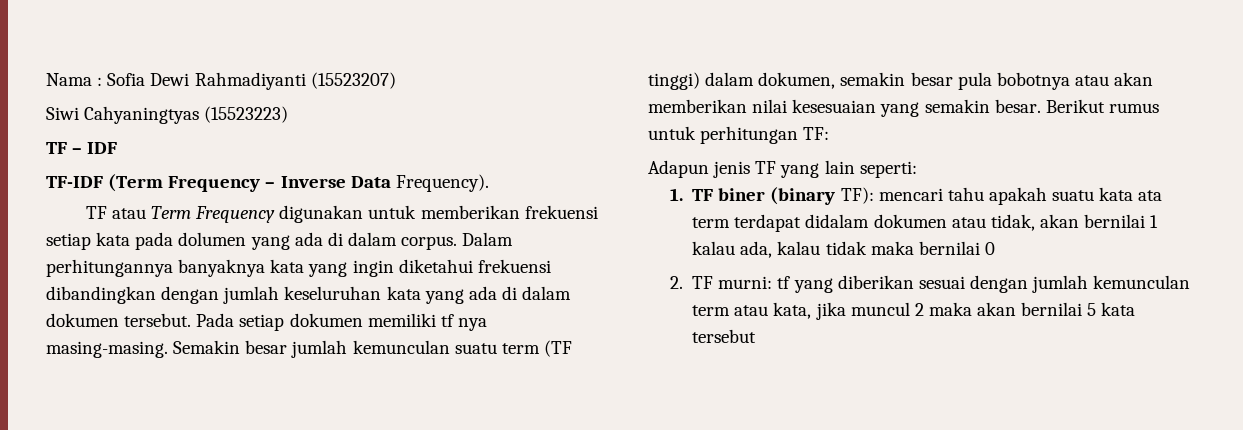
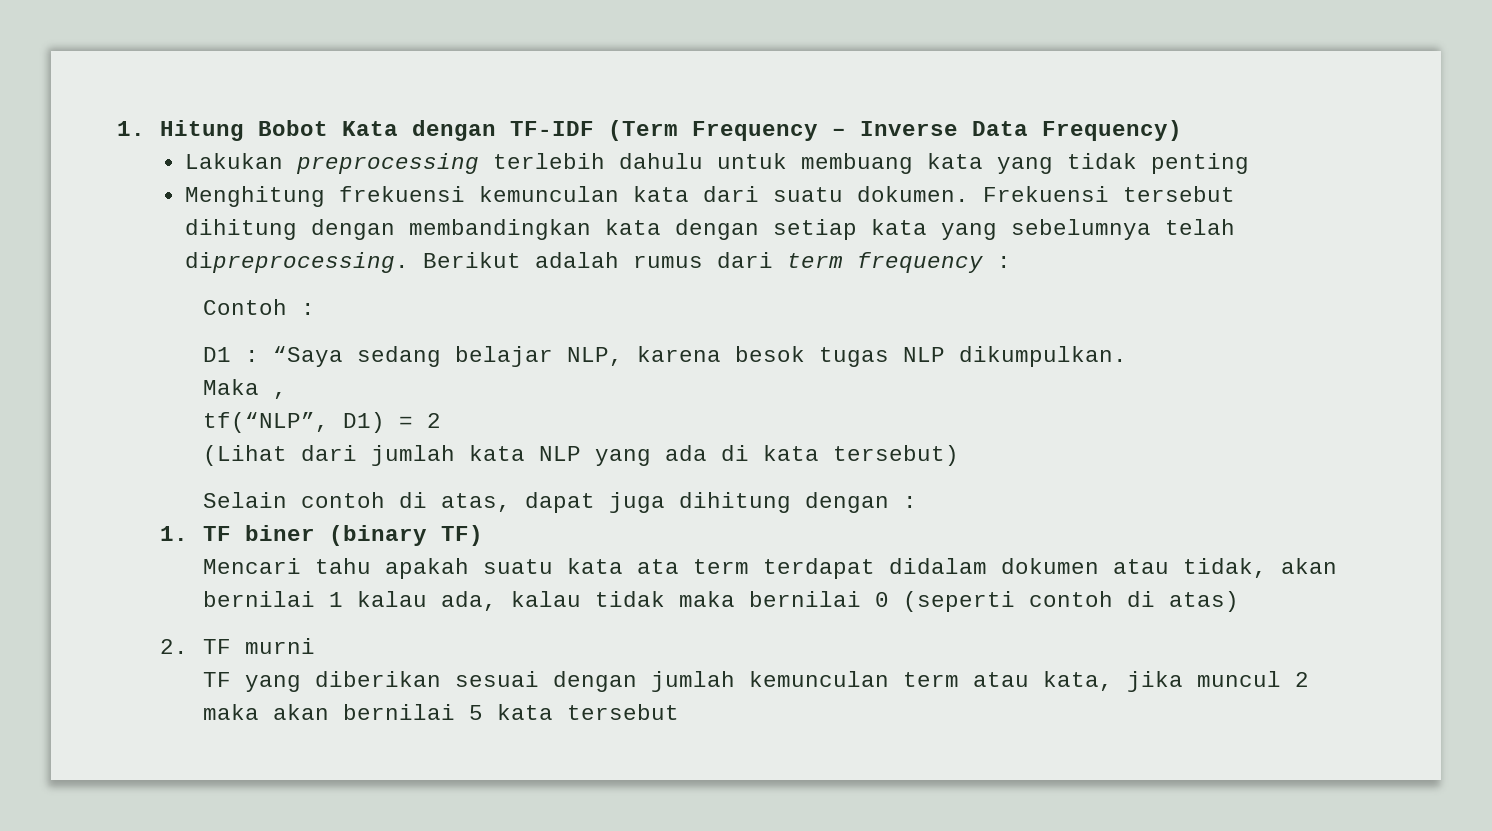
[46,72,396,90] [46,106,289,124] [46,142,118,154] Nama : Sofia Dewi Rahmadiyanti (15523207) // Siwi Cahyaningtyas (15523223) // TF – IDF // -> [117,120,497,141] 1. Hitung Bobot Kata dengan
[395,174,489,192] [85,205,598,223] [46,232,514,250] [46,259,551,277] [46,286,572,304] [46,313,487,331] [46,340,572,358] [648,72,1154,90] [648,99,1159,117] [648,126,830,144] [648,160,917,178] Frequency). // TF atau Term Frequency digunakan untuk memberikan frekuensi setiap kata pada dolumen yang ada di dalam corpus. Dalam perhitungannya banyaknya kata yang ingin diketahui frekuensi dibandingkan dengan jumlah keseluruhan kata yang ada di dalam dokumen tersebut. Pada setiap dokumen memiliki tf nya masing-masing. Semakin besar jumlah kemunculan suatu term (TF tinggi) dalam dokumen, semakin besar pula bobotnya atau akan memberikan nilai kesesuaian yang semakin besar. Berikut rumus untuk perhitungan TF: // Adapun jenis TF yang lain seperti: -> [1042,120,1183,141] [184,153,1249,174] [184,186,1235,207] [184,219,1235,240] [184,252,1011,273] [203,299,316,315] [203,346,1128,367] [203,379,288,399] [203,412,442,433] [203,445,960,466] [203,492,918,513] Frequency) // Lakukan preprocessing terlebih dahulu untuk membuang kata yang tidak penting // Menghitung frekuensi kemunculan kata dari suatu dokumen. Frekuensi tersebut dihitung dengan membandingkan kata dengan setiap kata yang sebelumnya telah dipreprocessing. Berikut adalah rumus dari term frequency : // Contoh : // D1 : “Saya sedang belajar NLP, karena besok tugas NLP dikumpulkan. // Maka , // tf(“NLP”, D1) = 2 // (Lihat dari jumlah kata NLP yang ada di kata tersebut) // Selain contoh di atas, dapat juga dihitung dengan :
[840,187,943,204] TF): mencari -> [441,525,484,546] [203,558,302,574] TF) // Mencari
(995, 248) none -> [903,591,1240,612] (seperti contoh di atas)
[718,276,791,289] murni: tf -> [245,638,316,654] [203,672,232,687] murni // TF

